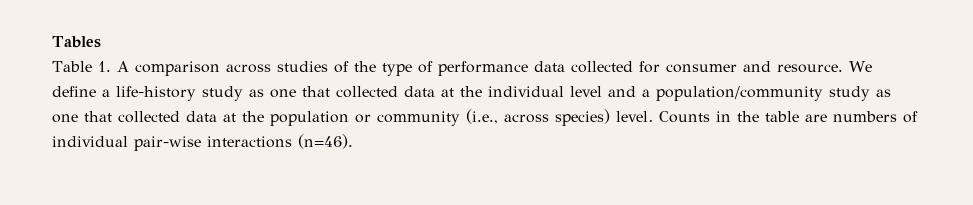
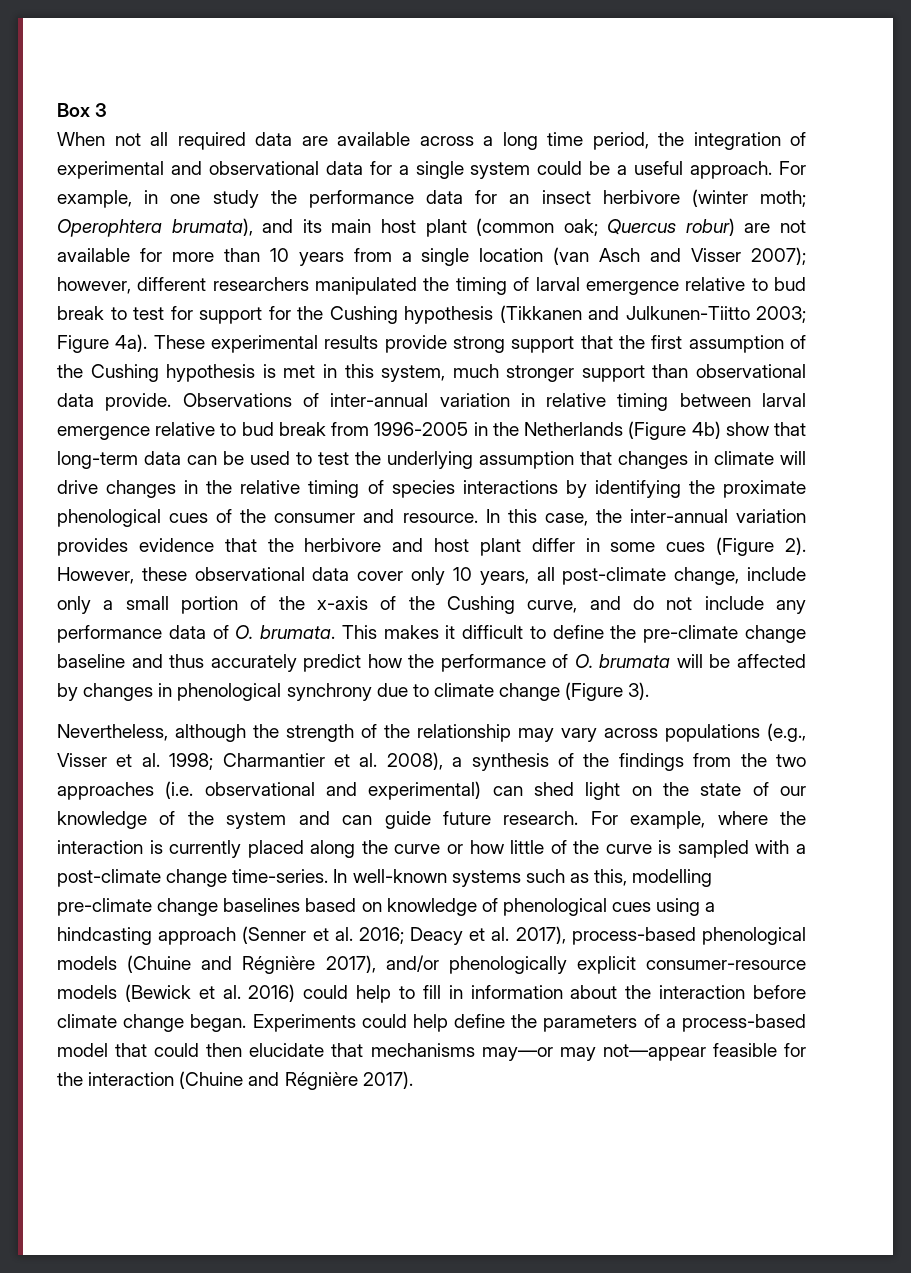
[52,36,101,48] [52,61,872,76] [52,86,891,101] [52,109,918,126] [52,134,353,151] Tables // Table 1. A comparison across studies of the type of performance data collected for consumer and resource. We define a life-history study as one that collected data at the individual level and a population/community study as one that collected data at the population or community (i.e., across species) level. Counts in the table are numbers of individual pair-wise interactions (n=46). -> [57,103,108,117] [57,132,806,150] [57,161,806,179] [57,189,806,208] [57,218,806,237] [57,247,807,266] [57,277,807,295] [57,305,806,324] [57,334,807,353] [57,364,807,382] [57,393,806,411] [57,421,807,440] [57,451,806,469] [57,480,807,498] [57,509,807,527] [57,537,806,556] [57,567,806,585] [57,596,807,614] [57,625,806,643] [57,654,807,672] [57,682,650,701] [57,723,806,742] [57,752,806,771] [57,781,807,800] [57,811,806,829] [57,840,806,858] [57,869,713,887] [57,898,716,916] [57,926,806,945] [57,955,806,974] [57,984,806,1003] [57,1014,807,1032] [57,1043,807,1061] [57,1071,413,1090] Box 3 // When not all required data are available across a long time period, the integration of experimental and observational data for a single system could be a useful approach. For example, in one study the performance data for an insect herbivore (winter moth; Operophtera brumata), and its main host plant (common oak; Quercus robur) are not available for more than 10 years from a single location (van Asch and Visser 2007); however, different researchers manipulated the timing of larval emergence relative to bud break to test for support for the Cushing hypothesis (Tikkanen and Julkunen-Tiitto 2003; Figure 4a). These experimental results provide strong support that the first assumption of the Cushing hypothesis is met in this system, much stronger support than observational data provide. Observations of inter-annual variation in relative timing between larval emergence relative to bud break from 1996-2005 in the Netherlands (Figure 4b) show that long-term data can be used to test the underlying assumption that changes in climate will drive changes in the relative timing of species interactions by identifying the proximate phenological cues of the consumer and resource. In this case, the inter-annual variation provides evidence that the herbivore and host plant differ in some cues (Figure 2). However, these observational data cover only 10 years, all post-climate change, include only a small portion of the x-axis of the Cushing curve, and do not include any performance data of O. brumata. This makes it difficult to define the pre-climate change baseline and thus accurately predict how the performance of O. brumata will be affected by changes in phenological synchrony due to climate change (Figure 3). // Nevertheless, although the strength of the relationship may vary across populations (e.g., Visser et al. 1998; Charmantier et al. 2008), a synthesis of the findings from the two approaches (i.e. observational and experimental) can shed light on the state of our knowledge of the system and can guide future research. For example, where the interaction is currently placed along the curve or how little of the curve is sampled with a post-climate change time-series. In well-known systems such as this, modelling pre-climate change baselines based on knowledge of phenological cues using a hindcasting approach (Senner et al. 2016; Deacy et al. 2017), process-based phenological models (Chuine and Régnière 2017), and/or phenologically explicit consumer-resource models (Bewick et al. 2016) could help to fill in information about the interaction before climate change began. Experiments could help define the parameters of a process-based model that could then elucidate that mechanisms may—or may not—appear feasible for the interaction (Chuine and Régnière 2017).

